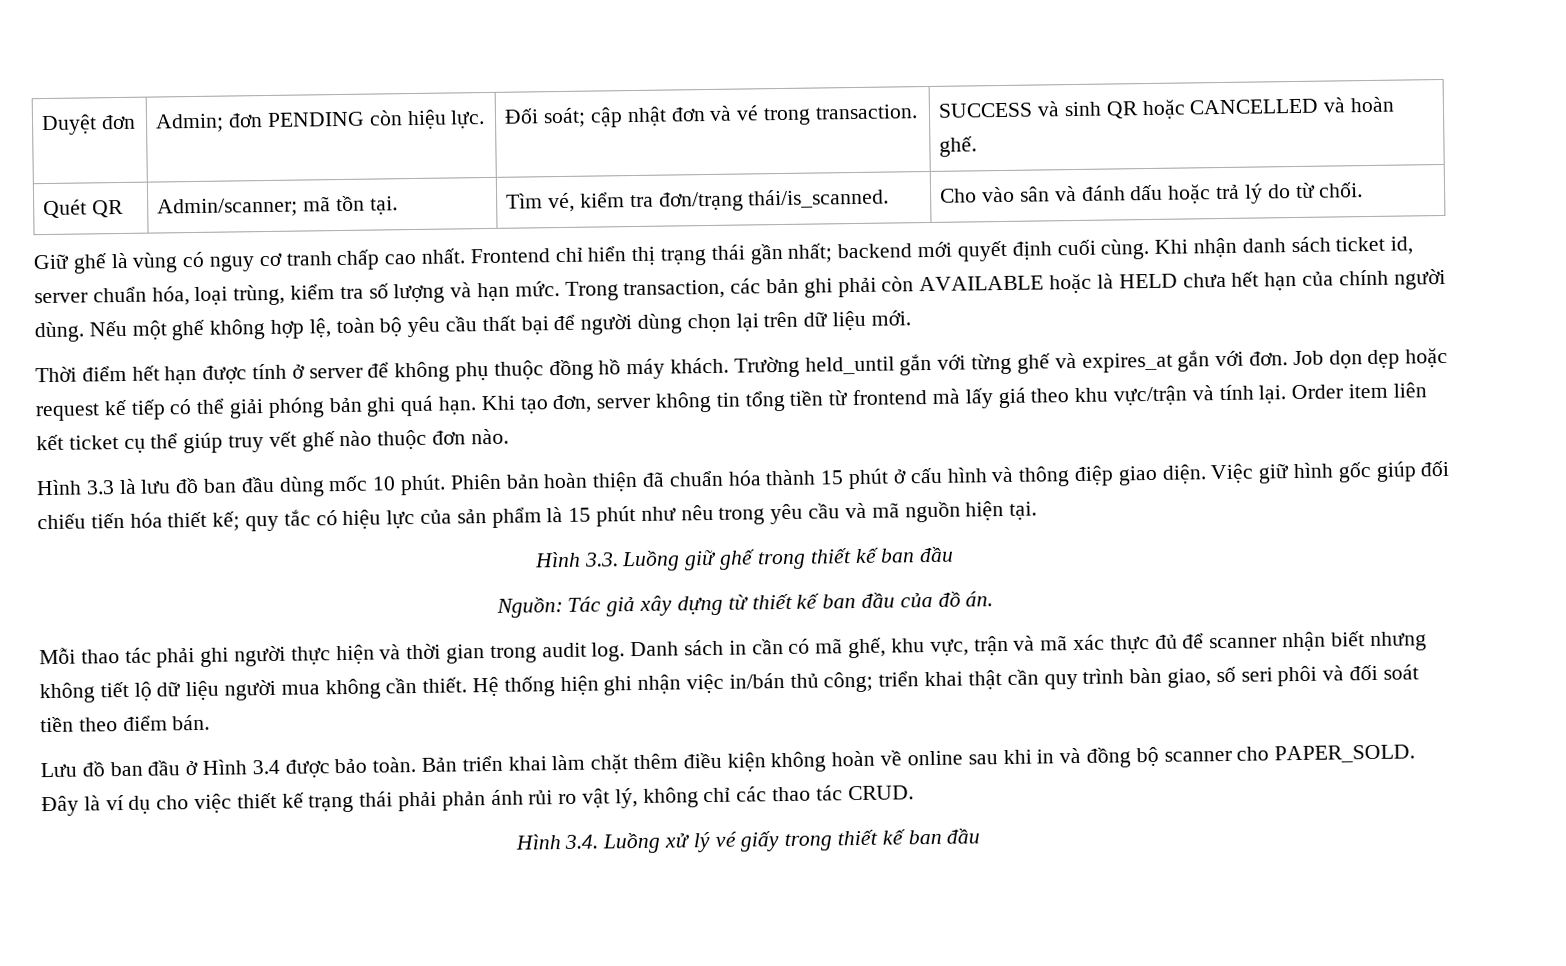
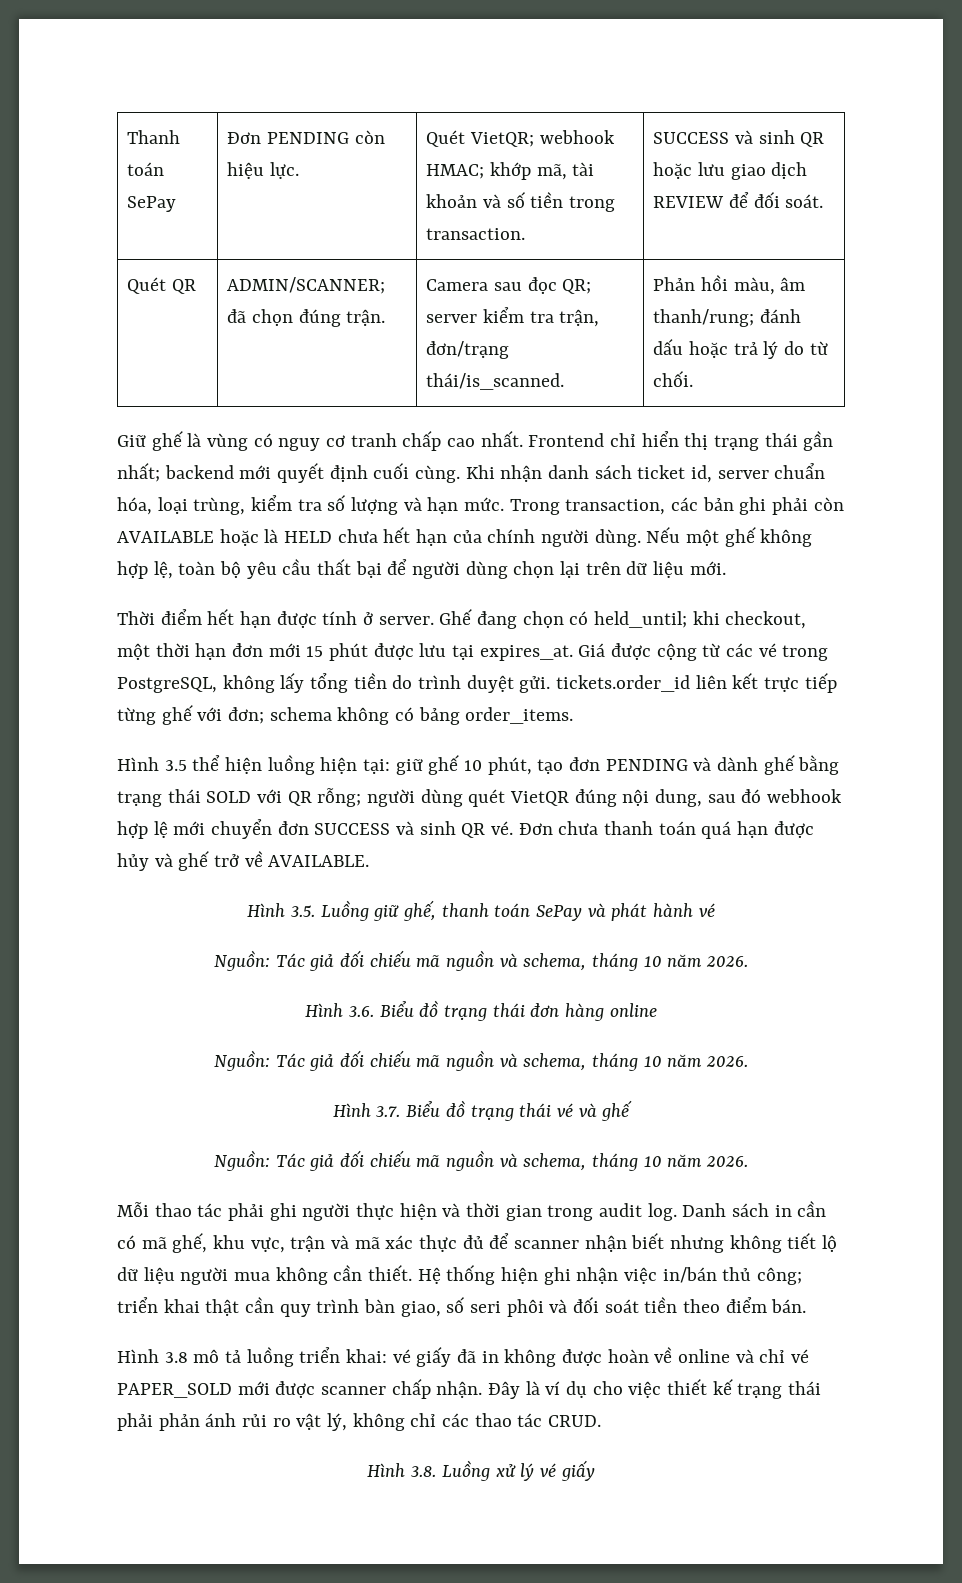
[41,114,137,136] [155,113,264,133] Duyệt đơn | Admin; đơn -> [127,130,181,144] [127,162,165,176] [127,196,177,212] [227,132,262,144] Thanh toán SePay | Đơn
[504,105,760,128] Đối soát; cập nhật đơn và vé -> [426,130,615,147] [426,162,595,180] [426,192,564,208] Quét VietQR; webhook HMAC; khớp mã, tài khoản và số tiền
[1189,96,1396,115] [939,136,978,157] [43,199,125,219] [157,195,398,218] [506,192,654,213] CANCELLED và hoàn ghế. // Quét QR | Admin/scanner; mã tồn tại. | Tìm vé, kiểm tra -> [697,162,808,180] [653,192,824,208] [127,277,196,294] [227,277,386,294] [227,309,386,327] [426,277,592,294] [426,307,600,327] lưu giao dịch REVIEW để đối soát. // Quét QR | ADMIN/SCANNER; đã chọn đúng trận. | Camera sau đọc QR; server kiểm tra trận,
[940,185,1077,203] Cho vào sân và -> [653,275,806,295] [653,309,755,327] Phản hồi màu, âm thanh/rung;
[308,347,1449,383] [35,382,1427,422] [36,428,509,454] [36,460,1450,497] [37,500,1038,532] [533,551,619,568] server để không phụ thuộc đồng hồ máy khách. Trường held_until gắn với từng ghế và expires_at gắn với đơn. Job dọn dẹp hoặc request kế tiếp có thể giải phóng bản ghi quá hạn. Khi tạo đơn, server không tin tổng tiền từ frontend mà lấy giá theo khu vực/trận và tính lại. Order item liên kết ticket cụ thể giúp truy vết ghế nào thuộc đơn nào. // Hình 3.3 là lưu đồ ban đầu dùng mốc 10 phút. Phiên bản hoàn thiện đã chuẩn hóa thành 15 phút ở cấu hình và thông điệp giao diện. Việc giữ hình gốc giúp đối chiếu tiến hóa thiết kế; quy tắc có hiệu lực của sản phẩm là 15 phút như nêu trong yêu cầu và mã nguồn hiện tại. // Hình 3.3. -> [378,609,807,629] [117,643,829,661] [117,673,837,693] [117,705,574,725] [117,755,840,775] [117,788,843,807] [117,819,814,839] [117,851,370,871] [247,903,315,917] server. Ghế đang chọn có held_until; khi checkout, một thời hạn đơn mới 15 phút được lưu tại expires_at. Giá được cộng từ các vé trong PostgreSQL, không lấy tổng tiền do trình duyệt gửi. tickets.order_id liên kết trực tiếp từng ghế với đơn; schema không có bảng order_items. // Hình 3.5 thể hiện luồng hiện tại: giữ ghế 10 phút, tạo đơn PENDING và dành ghế bằng trạng thái SOLD với QR rỗng; người dùng quét VietQR đúng nội dung, sau đó webhook hợp lệ mới chuyển đơn SUCCESS và sinh QR vé. Đơn chưa thanh toán quá hạn được hủy và ghế trở về AVAILABLE. // Hình 3.5.
[719,546,955,570] [495,591,994,618] ghế trong thiết kế ban đầu // Nguồn: Tác giả xây dựng từ thiết kế ban đầu của đồ án. -> [402,900,715,921] [213,950,749,971] [305,1000,657,1021] [213,1050,749,1071] [332,1100,633,1121] [213,1150,749,1171] ghế, thanh toán SePay và phát hành vé // Nguồn: Tác giả đối chiếu mã nguồn và schema, tháng 10 năm 2026. // Hình 3.6. Biểu đồ trạng thái đơn hàng online // Nguồn: Tác giả đối chiếu mã nguồn và schema, tháng 10 năm 2026. // Hình 3.7. Biểu đồ trạng thái vé và ghế // Nguồn: Tác giả đối chiếu mã nguồn và schema, tháng 10 năm 2026.
[40,744,1416,778] Lưu đồ ban đầu ở Hình 3.4 được bảo toàn. Bản triển khai làm chặt thêm điều kiện không hoàn về online sau khi in và đồng bộ scanner cho PAPER_SOLD. -> [117,1347,810,1367] [117,1379,483,1399] Hình 3.8 mô tả luồng triển khai: vé giấy đã in không được hoàn về online và chỉ vé PAPER_SOLD mới được scanner chấp nhận.
[564,834,599,850] 3.4. -> [411,1466,437,1477] 3.8.
[784,828,981,852] trong thiết kế ban đầu -> (595, 1470) none

